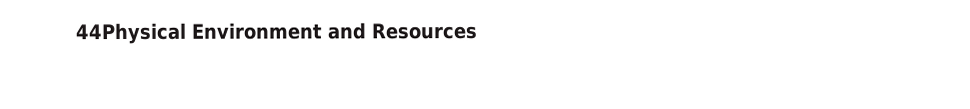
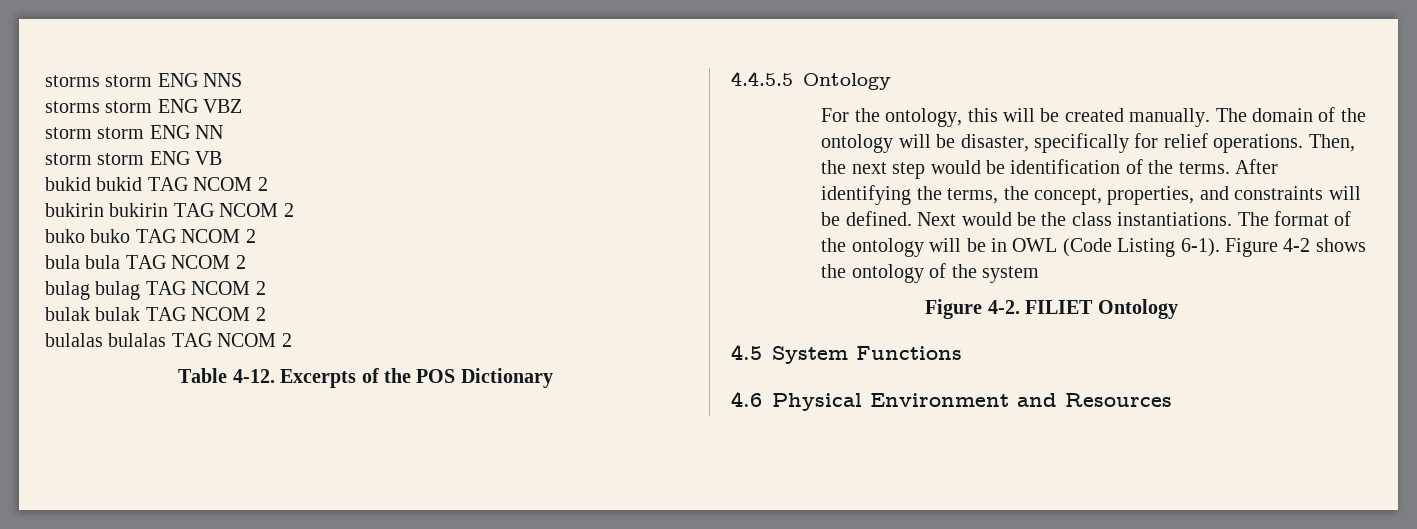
[75,22,186,45] 44Physical -> [45,73,243,87] [45,99,243,113] [45,125,224,139] [45,151,223,165] [45,177,268,191] [45,203,294,217] [45,229,256,243] [45,255,246,269] [45,281,266,300] [45,307,266,321] [45,333,292,347] [178,368,553,388] [731,71,891,90] [821,107,1366,127] [821,133,1355,153] [821,159,1278,179] [821,185,1361,205] [821,211,1352,226] [821,238,1366,257] [821,263,1039,283] [925,299,1178,319] [731,344,962,364] [731,391,862,411] storms storm ENG NNS // storms storm ENG VBZ // storm storm ENG NN // storm storm ENG VB // bukid bukid TAG NCOM 2 // bukirin bukirin TAG NCOM 2 // buko buko TAG NCOM 2 // bula bula TAG NCOM 2 // bulag bulag TAG NCOM 2 // bulak bulak TAG NCOM 2 // bulalas bulalas TAG NCOM 2 // Table 4-12. Excerpts of the POS Dictionary // 4.4.5.5 Ontology // For the ontology, this will be created manually. The domain of the ontology will be disaster, specifically for relief operations. Then, the next step would be identification of the terms. After identifying the terms, the concept, properties, and constraints will be defined. Next would be the class instantiations. The format of the ontology will be in OWL (Code Listing 6-1). Figure 4-2 shows the ontology of the system // Figure 4-2. FILIET Ontology // 4.5 System Functions // 4.6 Physical

